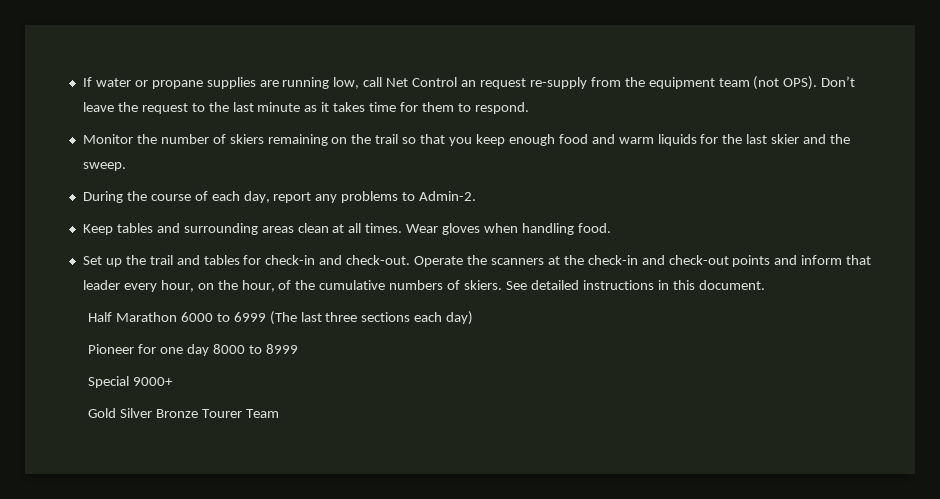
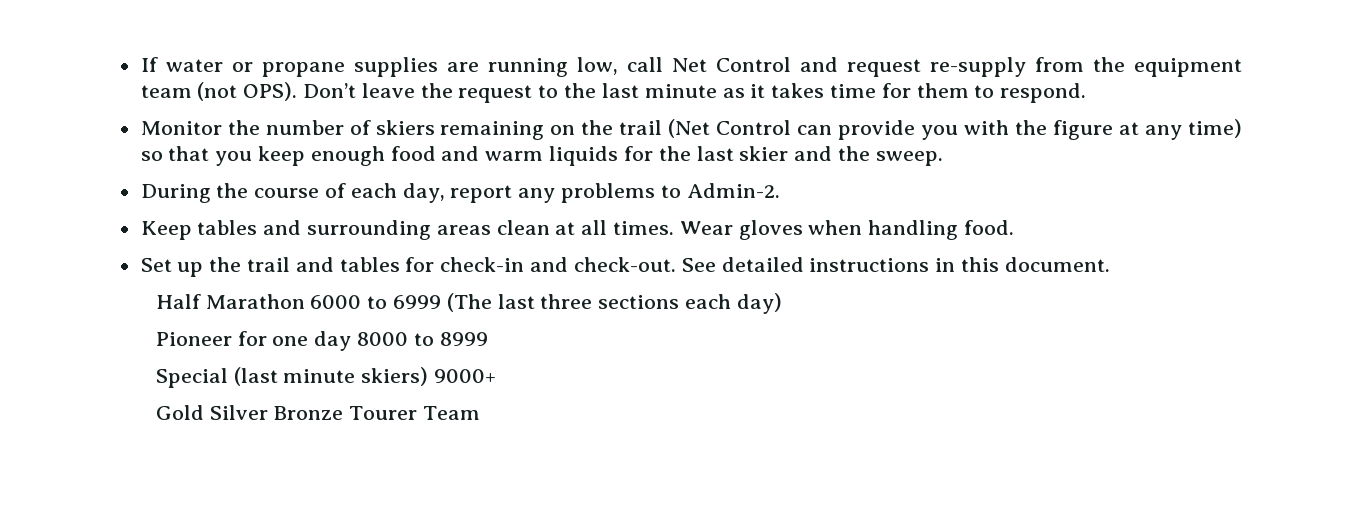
[461,80,477,87] an -> [799,57,838,72] and
(399, 139) none -> [668,119,1243,140] (Net Control can provide you with the figure at any time)
[414,255,872,267] [82,280,503,292] Operate the scanners at the check-in and check-out points and inform that leader every hour, on the hour, of the cumulative numbers of skiers. -> (676, 264) none
(130, 382) none -> [233,367,429,386] (last minute skiers)

